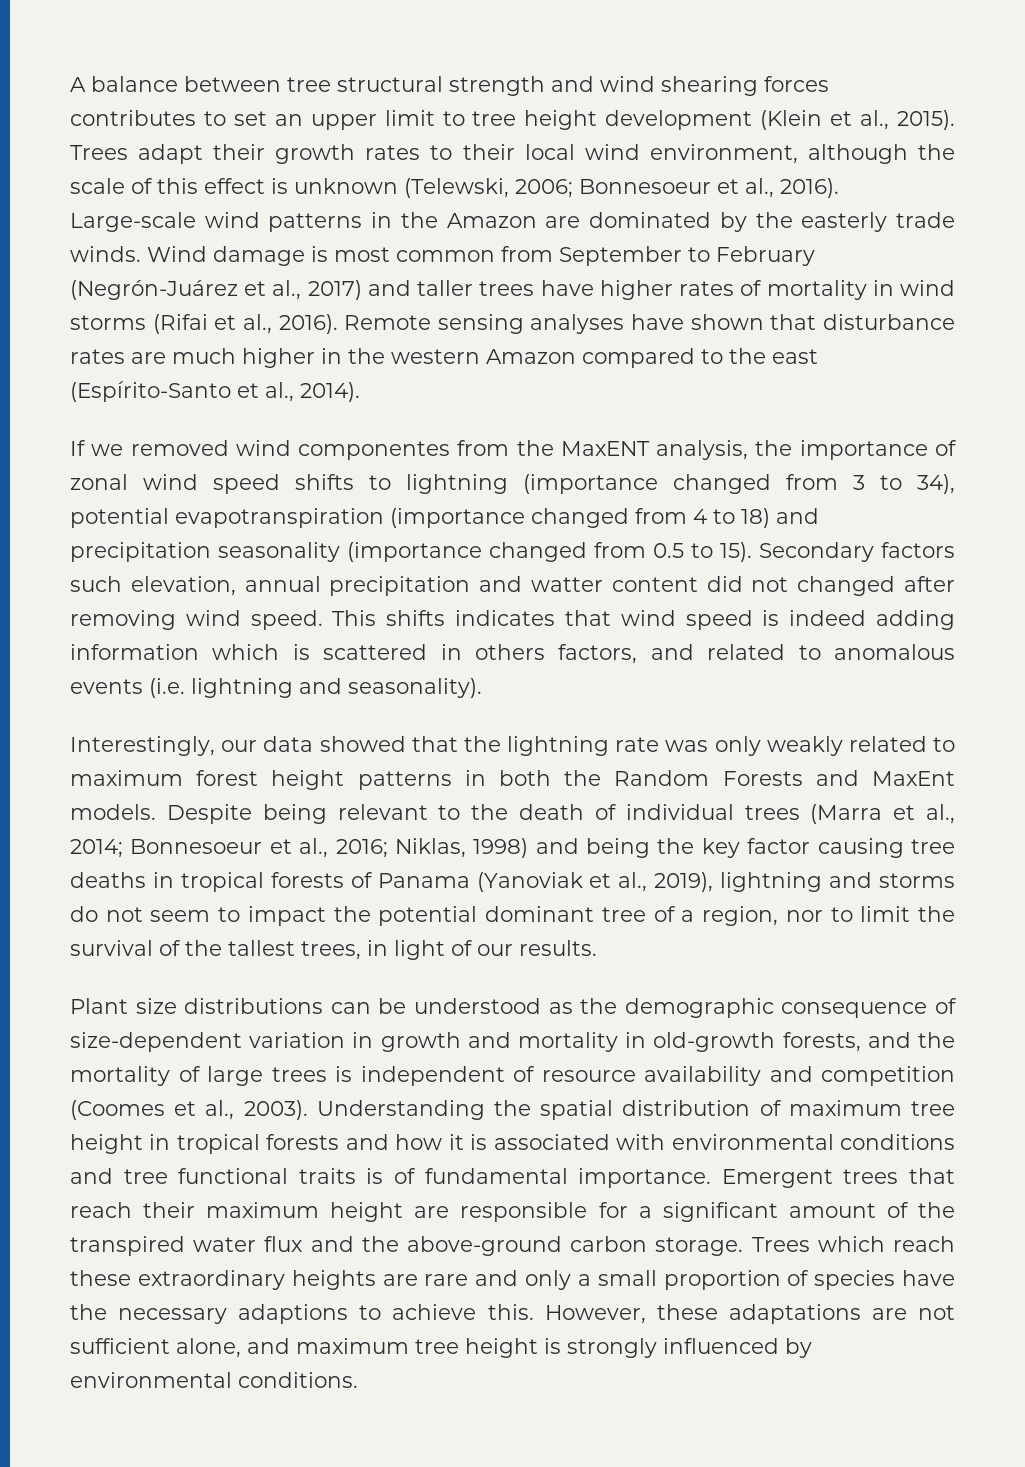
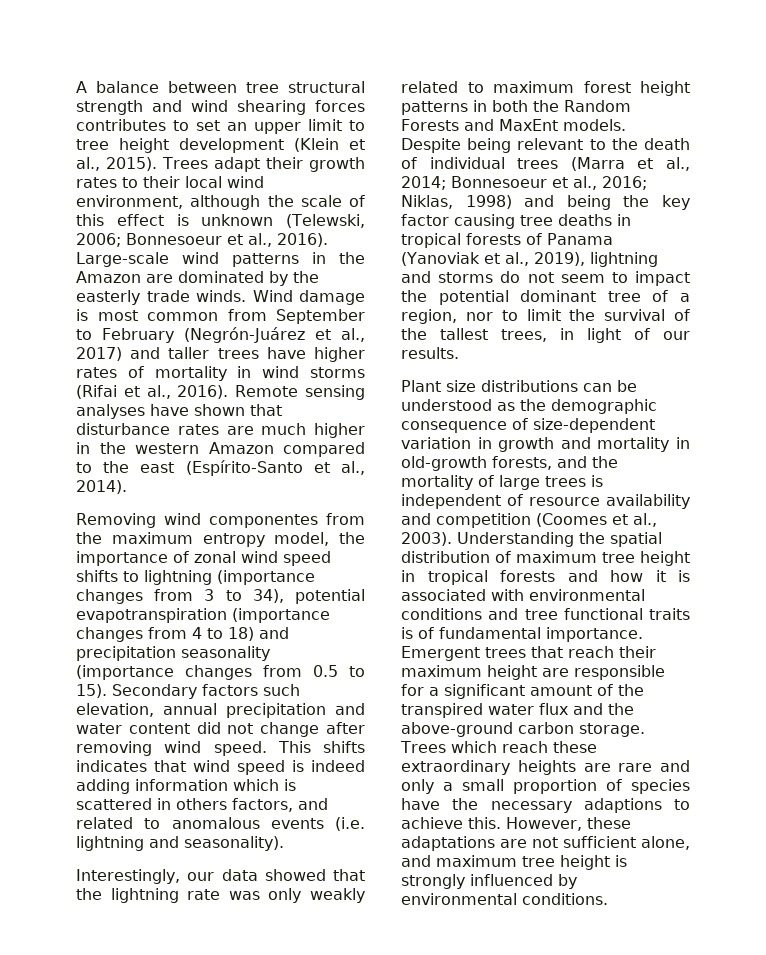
[70,440,229,456] If we removed -> [76,513,156,528] Removing
[560,440,749,460] MaxENT analysis, -> [111,532,330,547] maximum entropy model,
[673,474,771,494] changed -> [76,589,143,604] changes
[531,508,629,528] changed -> [76,627,143,642] changes
[489,542,587,562] changed -> [185,665,252,680] changes
[531,577,603,592] watter -> [76,723,122,734] water
[797,576,896,596] changed -> [260,722,320,737] change

